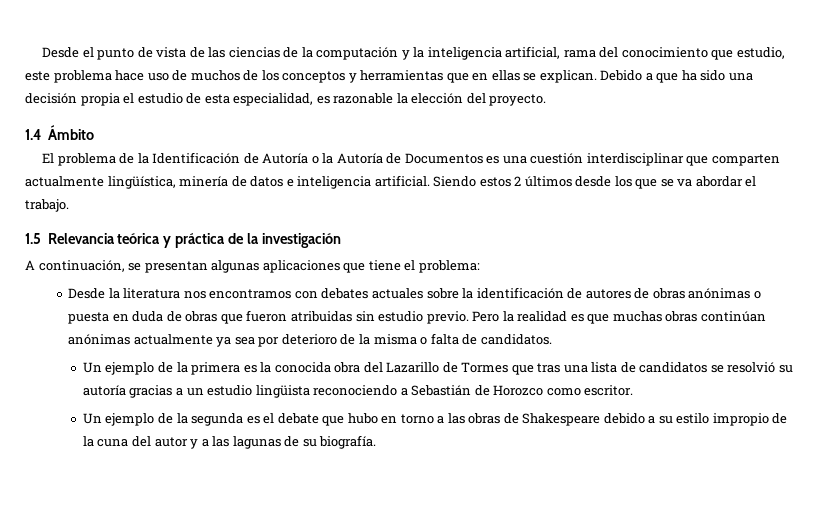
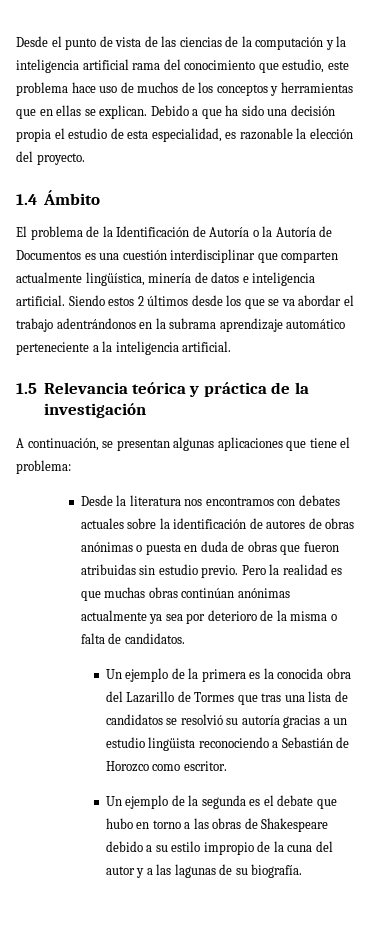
[505,46,561,59] artificial, -> [82,59,129,70] artificial
[25,199,69,212] trabajo. -> [16,318,346,332] [16,341,232,355] trabajo adentrándonos en la subrama aprendizaje automático perteneciente a la inteligencia artificial.

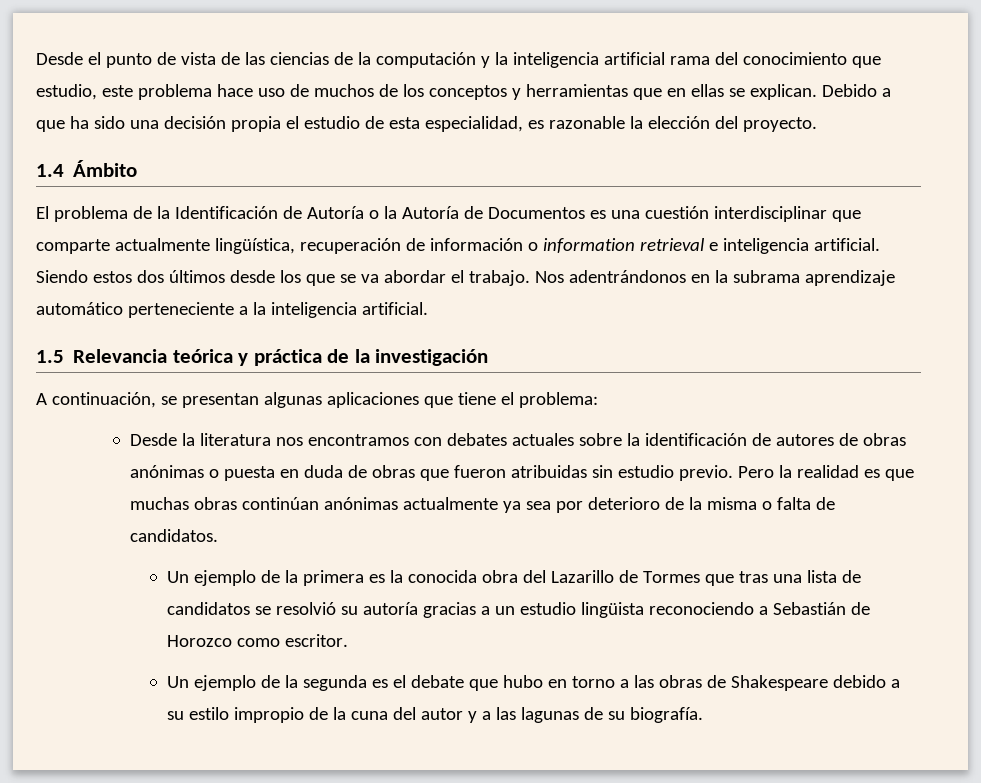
[281,251,339,263] comparten -> [36,239,110,254] comparte
[148,272,240,283] minería de datos -> [299,238,705,254] recuperación de información o information retrieval
[137,296,144,306] 2 -> [136,270,164,283] dos
[16,318,53,332] trabajo -> [468,270,564,286] trabajo. Nos

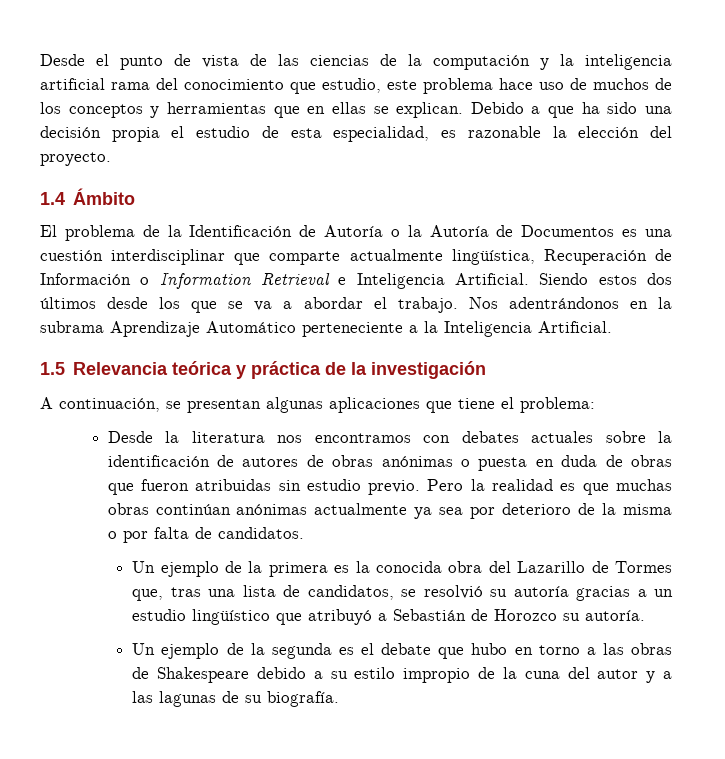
[299,238,880,254] recuperación de información o information retrieval e inteligencia artificial. -> [543,249,672,265] [40,273,529,289] Recuperación de Información o Information Retrieval e Inteligencia Artificial.
(379, 278) none -> [283,301,293,309] a
[804,270,895,286] [36,302,123,315] aprendizaje automático -> [110,321,296,337] Aprendizaje Automático
[270,302,428,318] inteligencia artificial. -> [444,321,612,337] Inteligencia Artificial.
(772, 505) none -> [122,531,148,543] por
[704,574,734,586] que -> [132,589,164,601] que,
[166,602,250,615] candidatos -> [307,585,394,600] candidatos,
[580,602,754,618] lingüista reconociendo -> [192,609,373,625] lingüístico que atribuyó
[236,634,348,647] como escritor. -> [563,610,646,621] su autoría.

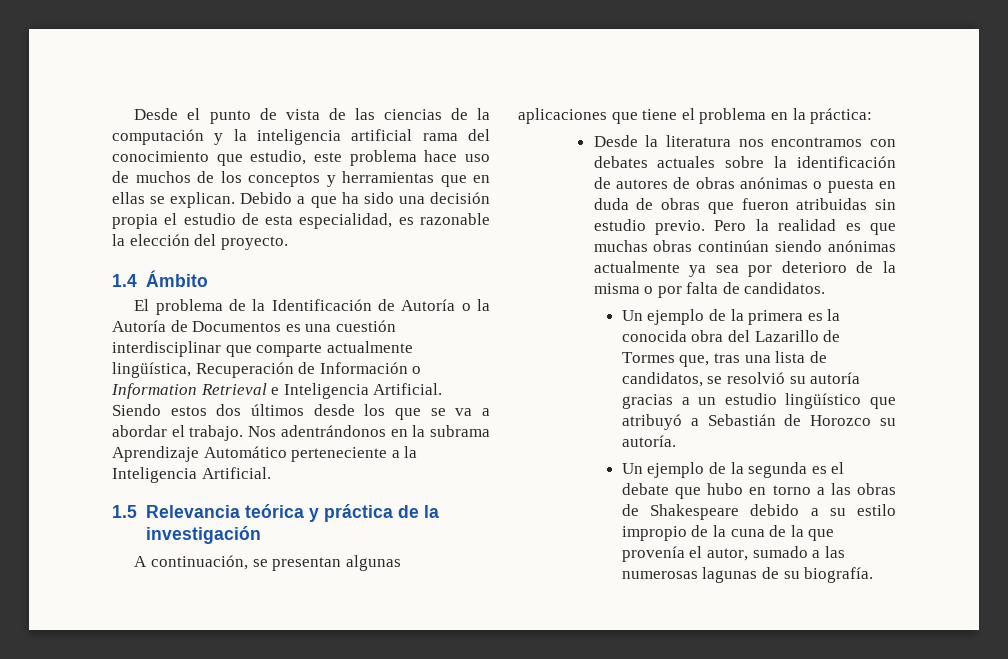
[520,397,595,413] problema: -> [699,108,873,124] problema en la práctica:
(231, 509) none -> [775,240,823,252] siendo
[567,667,673,683] [132,691,154,703] del autor y a las -> [769,525,835,541] [621,546,845,562] [621,571,698,579] de la que provenía el autor, sumado a las numerosas

